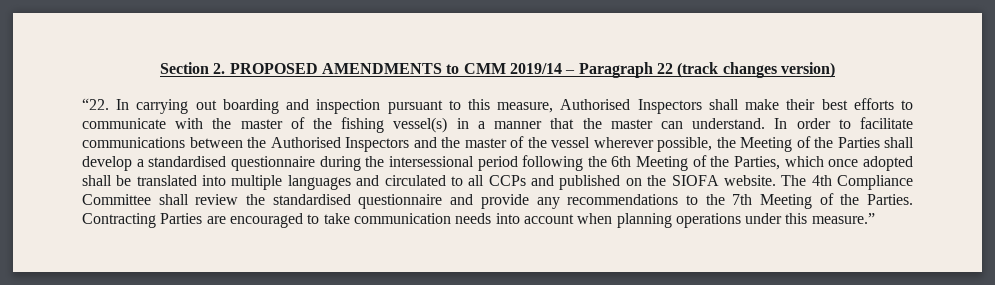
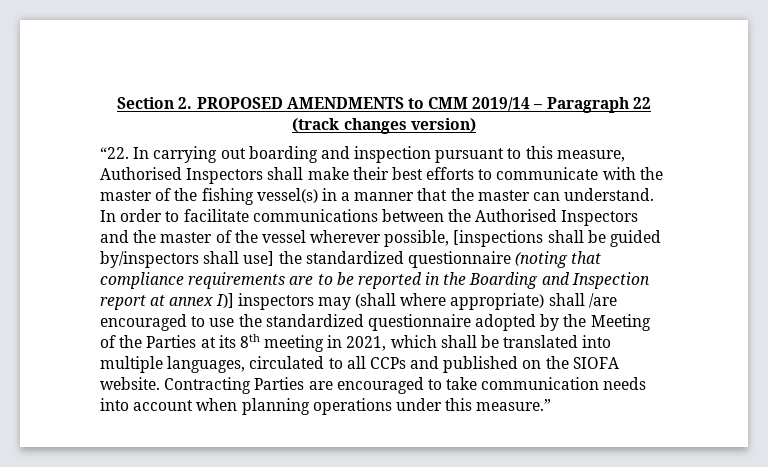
(712, 144) none -> [453,230,662,247] [100,251,602,268] [100,272,650,289] [100,293,617,310] [100,314,560,331] [inspections shall be guided by/inspectors shall use] the standardized questionnaire (noting that compliance requirements are to be reported in the Boarding and Inspection report at annex I)] inspectors may (shall where appropriate) shall /are encouraged to use the standardized questionnaire adopted by
[884,137,914,148] [82,155,913,171] shall develop a standardised questionnaire during the intersessional period following the 6th Meeting of the Parties, which once adopted -> [200,334,437,352] at its 8th meeting in 2021, which
[287,175,380,190] languages and -> [167,356,246,373] languages,
[781,175,913,190] [82,193,913,209] The 4th Compliance Committee shall review the standardised questionnaire and provide any recommendations to the 7th Meeting of the Parties. -> (160, 383) none

